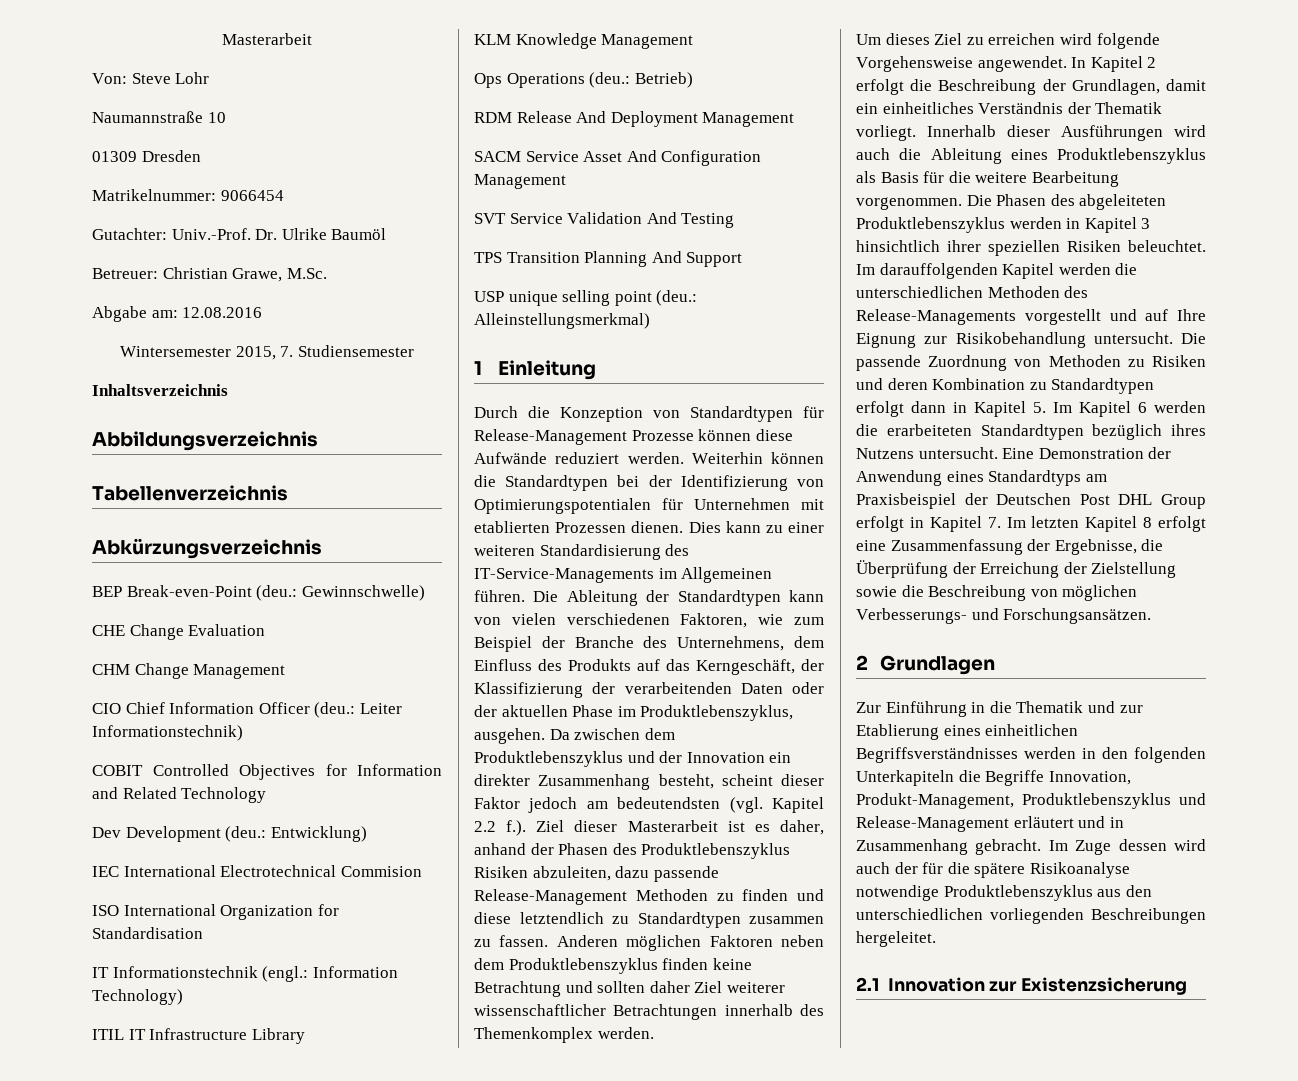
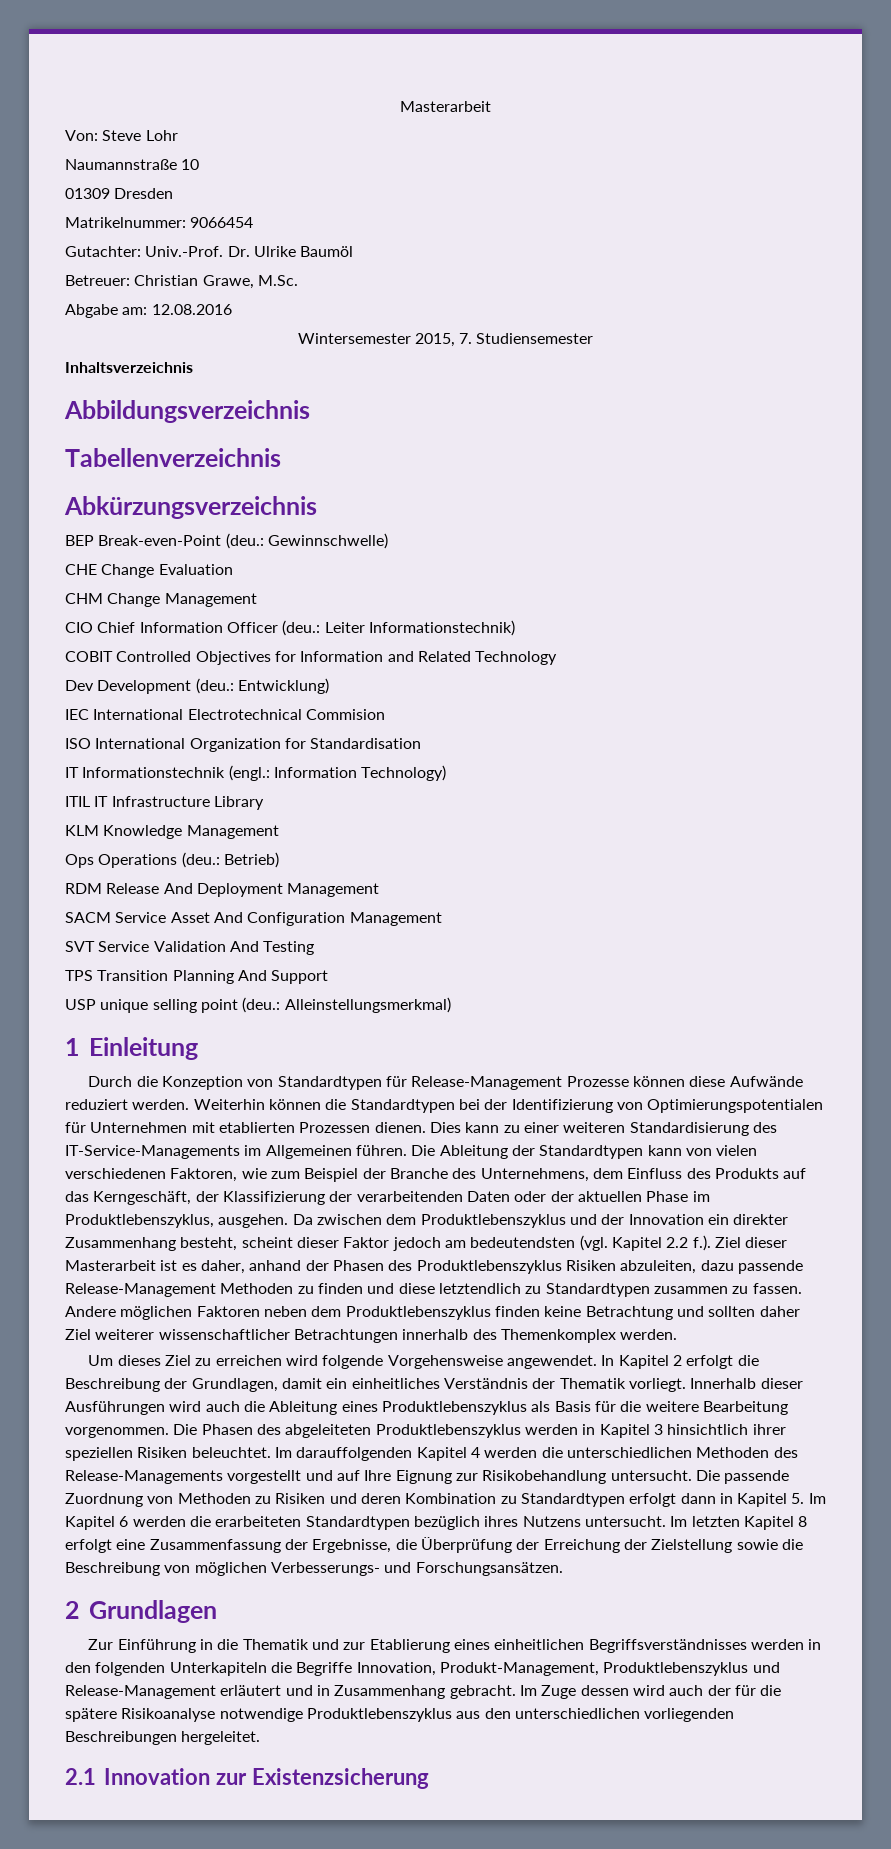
[556,935,618,947] Anderen -> [65,1306,116,1317] Andere
(1055, 271) none -> [470,1447,480,1458] 4
[1002,447,1172,459] [856,470,1107,486] [856,493,1206,509] [856,516,1001,532] Eine Demonstration der Anwendung eines Standardtyps am Praxisbeispiel der Deutschen Post DHL Group erfolgt in Kapitel 7. -> (666, 1521) none

